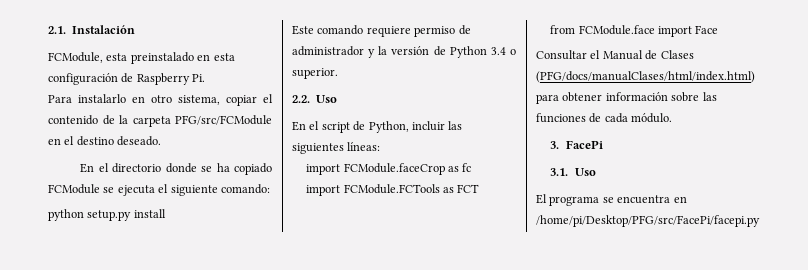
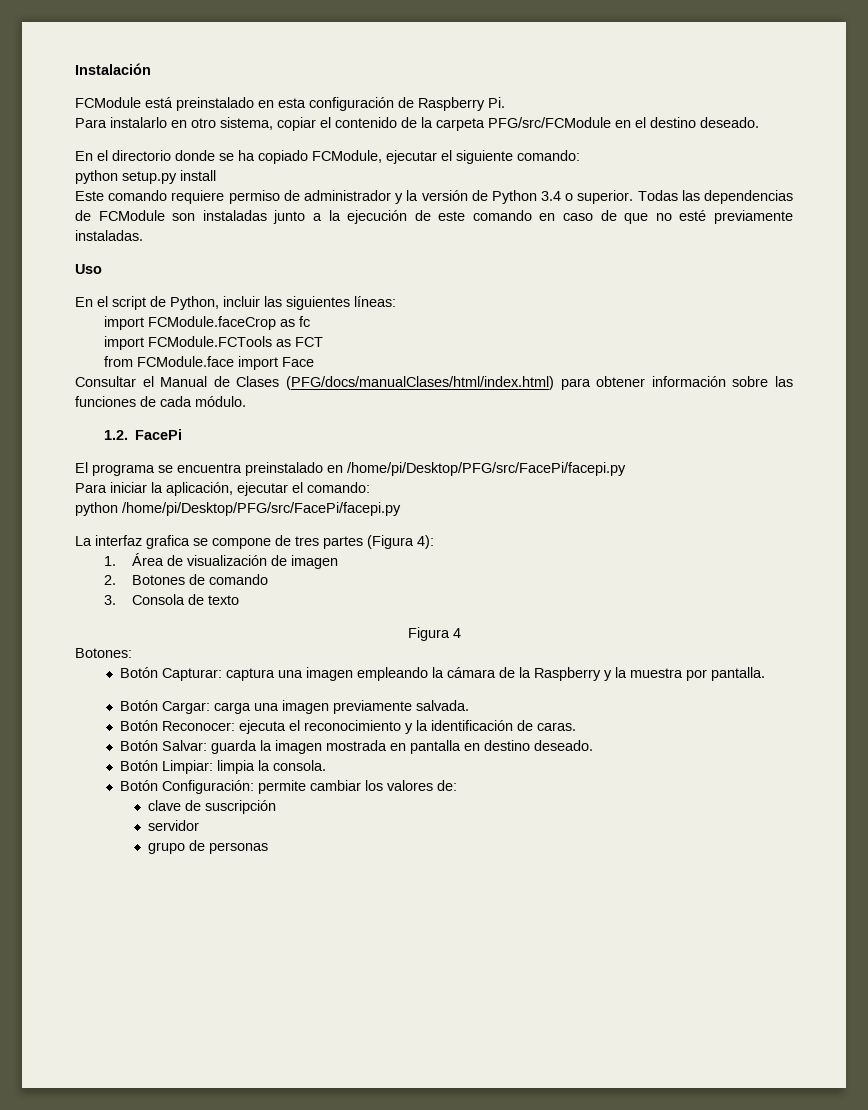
[48,26,66,34] 2.1. -> (75, 69) none
[48,52,128,63] FCModule, esta -> [75,97,173,108] FCModule está
[48,184,155,196] FCModule se ejecuta -> [312,150,437,164] FCModule, ejecutar
[292,95,310,103] // 2.2. -> [637,190,793,204] [75,210,794,224] [75,230,143,241] Todas las dependencias de FCModule son instaladas junto a la ejecución de este comando en caso de que no esté previamente instaladas. //
[550,141,560,149] 3. -> [103,430,128,440] 1.2.
[550,168,596,176] // 3.1. Uso -> (182, 434) none
(671, 199) none -> [245,462,323,476] preinstalado
(760, 221) none -> [75,482,370,496] [75,502,401,516] [75,535,434,549] [103,553,339,569] [103,574,269,585] [103,594,240,605] [407,627,461,641] [75,648,132,658] [119,667,765,681] [119,700,469,714] [119,720,576,734] [119,740,593,754] [119,760,326,774] [119,780,457,794] [148,800,277,814] [148,820,200,831] [148,840,269,854] // Para iniciar la aplicación, ejecutar el comando: // python /home/pi/Desktop/PFG/src/FacePi/facepi.py // La interfaz grafica se compone de tres partes (Figura 4): // 1. Área de visualización de imagen // 2. Botones de comando // 3. Consola de texto // Figura 4 // Botones: // Botón Capturar: captura una imagen empleando la cámara de la Raspberry y la muestra por pantalla. // Botón Cargar: carga una imagen previamente salvada. // Botón Reconocer: ejecuta el reconocimiento y la identificación de caras. // Botón Salvar: guarda la imagen mostrada en pantalla en destino deseado. // Botón Limpiar: limpia la consola. // Botón Configuración: permite cambiar los valores de: // clave de suscripción // servidor // grupo de personas

